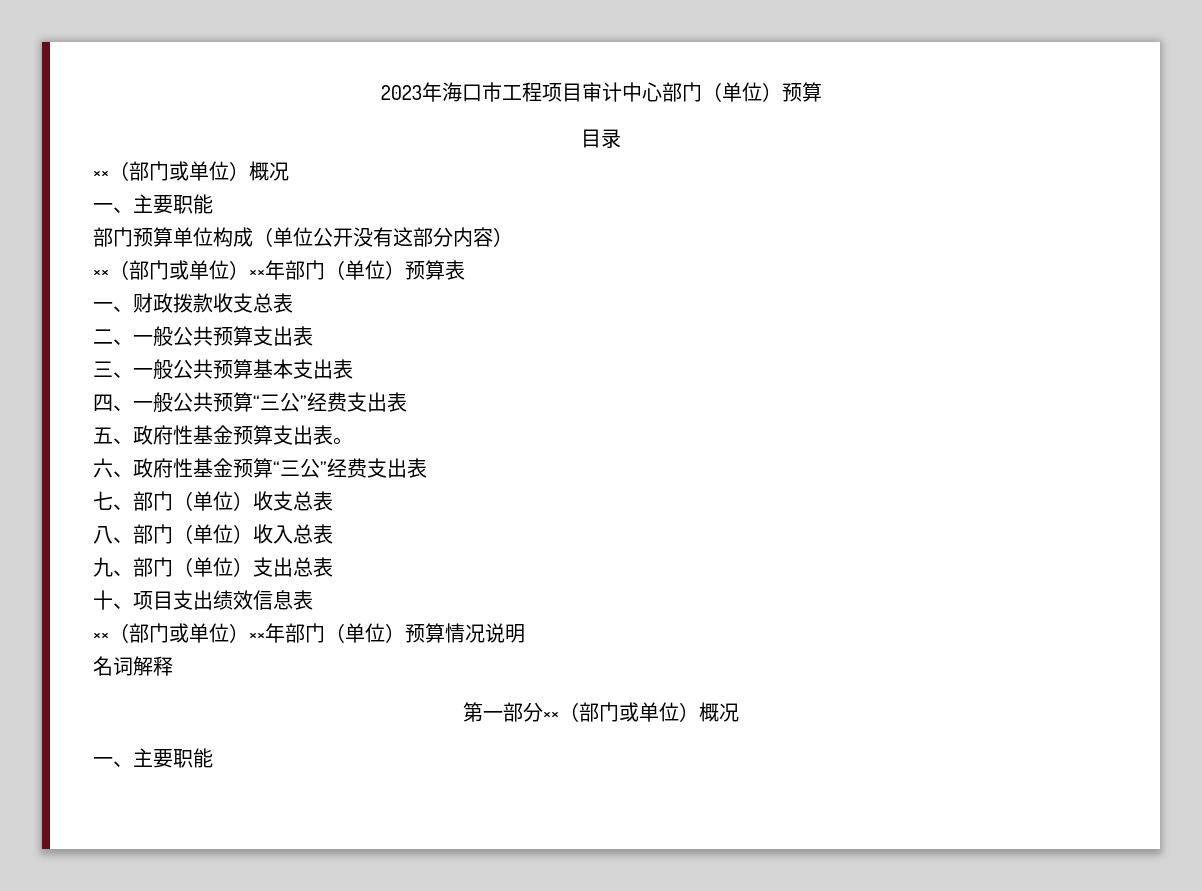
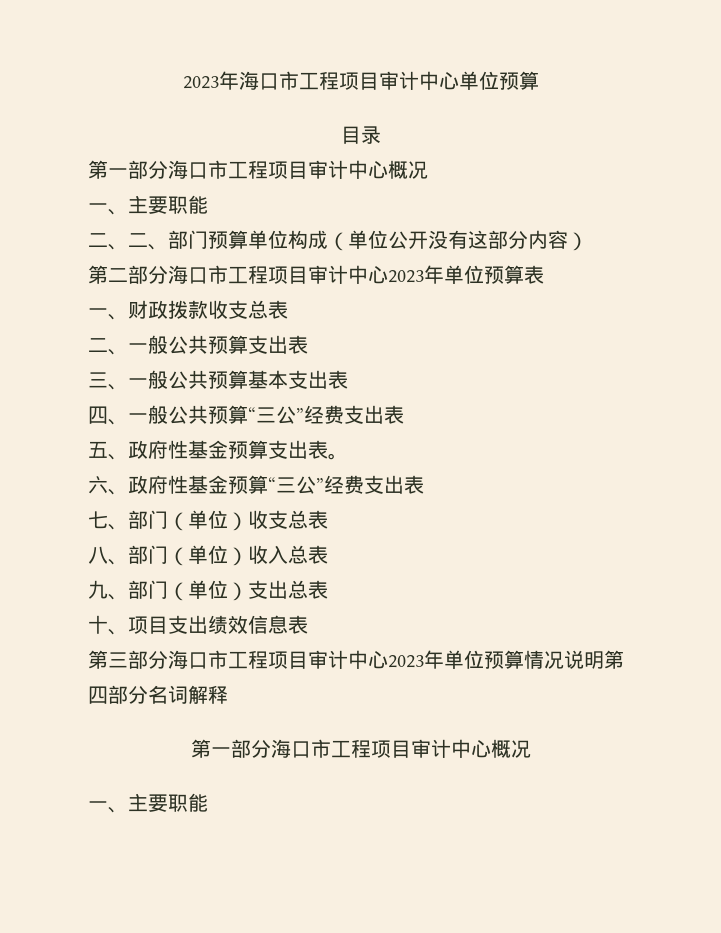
[661,82,782,102] 部门（单位） -> [458,71,499,90] 单位
[93,161,249,181] ××（部门或单位） -> [88,160,388,179] 第一部分海口市工程项目审计中心
(213, 204) none -> [88,233,168,250] 二、二、
[93,260,405,280] ××（部门或单位）××年部门（单位） -> [88,265,484,284] 第二部分海口市工程项目审计中心2023年单位
[93,623,405,643] ××（部门或单位）××年部门（单位） -> [88,650,484,669] 第三部分海口市工程项目审计中心2023年单位
(525, 633) // -> [604,650,624,669] [88,685,148,704] 第四部分
[543,702,699,722] ××（部门或单位） -> [270,739,491,758] 海口市工程项目审计中心

